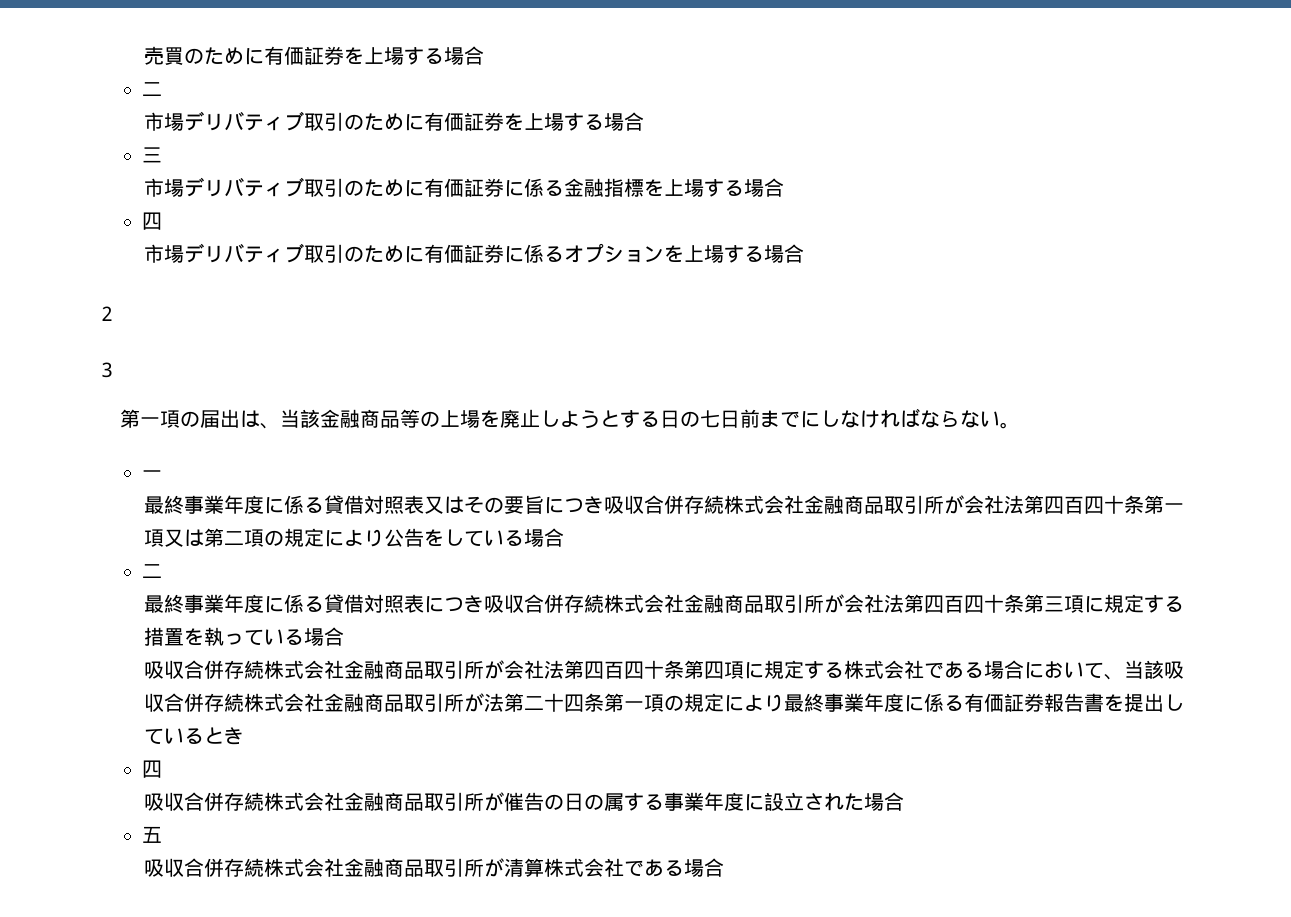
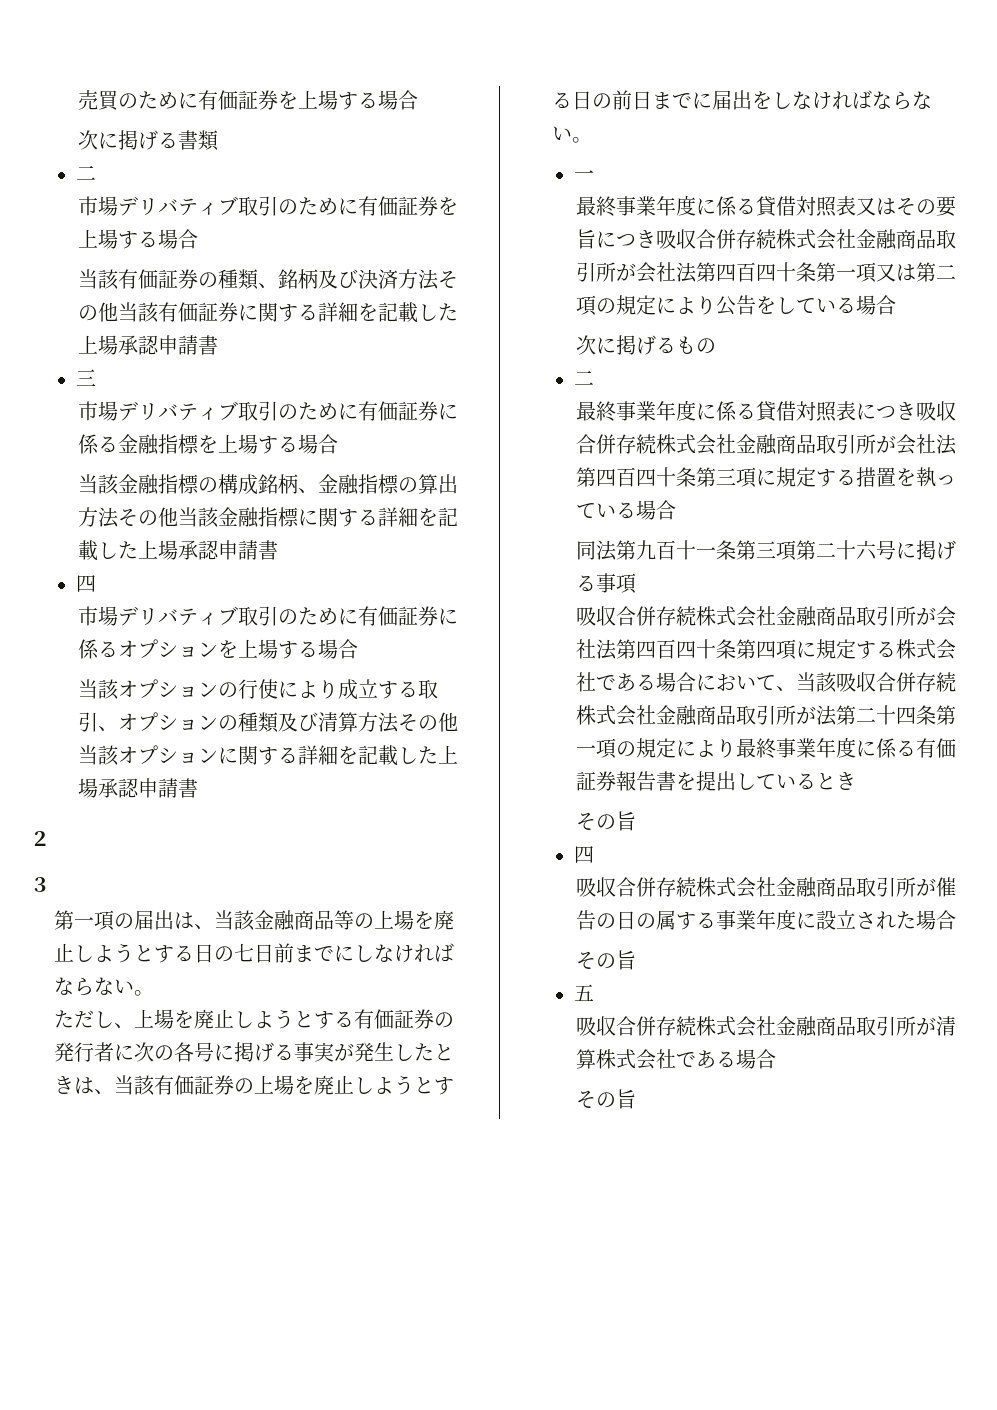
(484, 55) none -> [77,130,219,151] // 次に掲げる書類
(644, 121) none -> [77,269,458,290] [77,302,458,323] [77,335,218,355] // 当該有価証券の種類、銘柄及び決済方法その他当該有価証券に関する詳細を記載した上場承認申請書
(784, 187) none -> [77,474,458,495] [77,507,458,528] [77,540,278,561] // 当該金融指標の構成銘柄、金融指標の算出方法その他当該金融指標に関する詳細を記載した上場承認申請書
(804, 253) none -> [77,679,438,700] [77,712,458,733] [77,745,458,766] [77,778,198,798] // 当該オプションの行使により成立する取引、オプションの種類及び清算方法その他当該オプションに関する詳細を記載した上場承認申請書
(1021, 425) none -> [53,1009,454,1029] [53,1042,454,1062] [53,1075,454,1096] [551,90,932,110] [551,126,592,143] // ただし、上場を廃止しようとする有価証券の発行者に次の各号に掲げる事実が発生したときは、当該有価証券の上場を廃止しようとする日の前日までに届出をしなければならない。
(564, 537) none -> [575,335,716,355] // 次に掲げるもの
(344, 636) none -> [575,540,956,561] [575,573,636,594] // 同法第九百十一条第三項第二十六号に掲げる事項
(244, 736) none -> [575,811,636,831] // その旨
(904, 801) none -> [575,950,636,970] // その旨
(724, 867) none -> [575,1089,636,1109] // その旨

